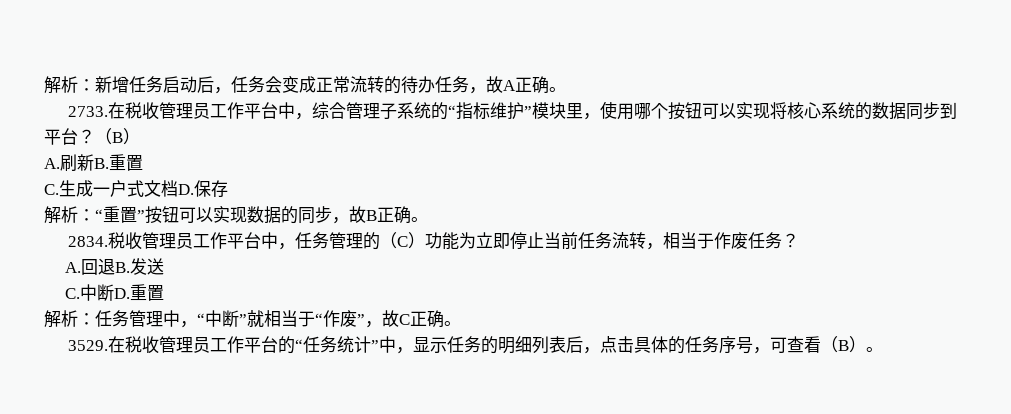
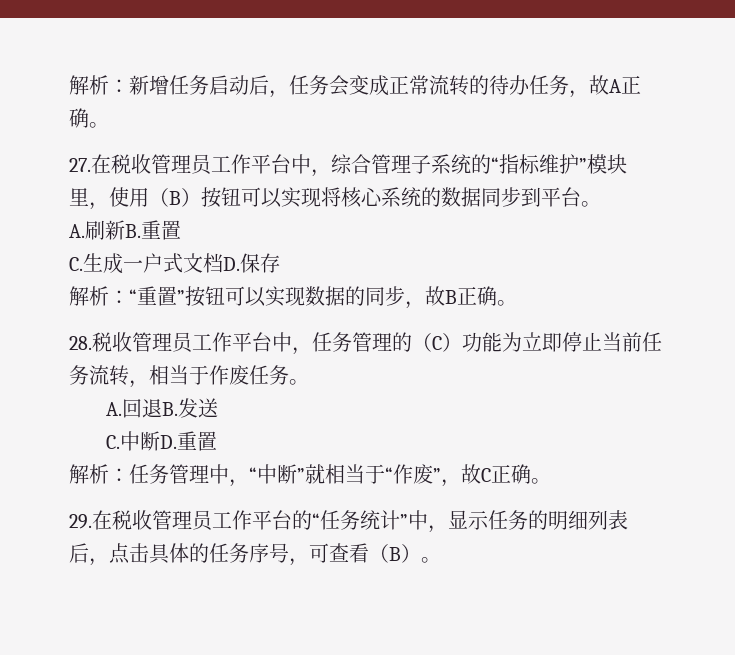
[67,106,108,117] 2733. -> [69,158,91,172] 27.
[633,102,668,120] 哪个 -> [149,188,201,207] （B）
[78,128,140,145] ？（B） -> [581,201,601,207] 。
[67,236,108,247] 2834. -> [69,336,92,350] 28.
[781,233,799,248] ？ -> [289,379,309,385] 。
[67,340,108,351] 3529. -> [69,514,92,529] 29.

